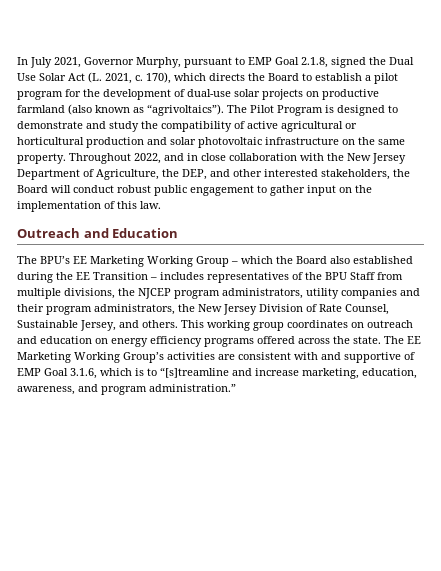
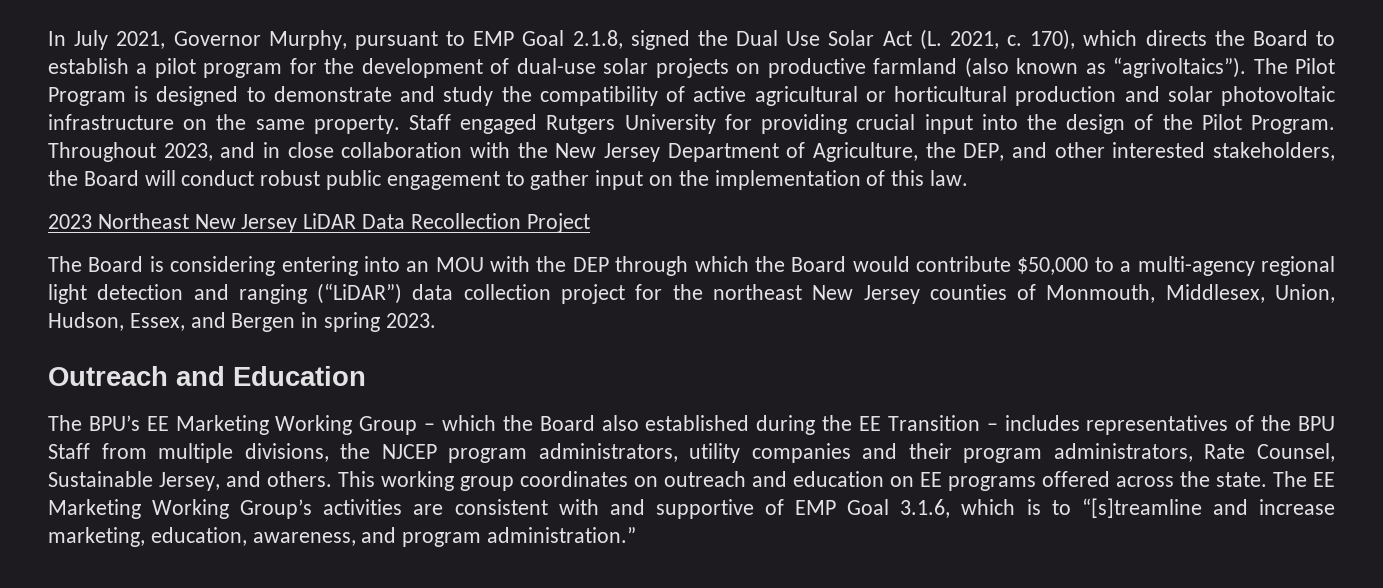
[69,153,161,164] Throughout 2022, -> [409,114,1335,134] [48,142,213,162] Staff engaged Rutgers University for providing crucial input into the design of the Pilot Program. Throughout 2023,
(161, 205) none -> [48,213,590,233] [48,256,1335,276] [48,283,1335,304] [48,312,436,332] // 2023 Northeast New Jersey LiDAR Data Recollection Project // The Board is considering entering into an MOU with the DEP through which the Board would contribute $50,000 to a multi-agency regional light detection and ranging (“LiDAR”) data collection project for the northeast New Jersey counties of Monmouth, Middlesex, Union, Hudson, Essex, and Bergen in spring 2023.
[178,304,317,315] the New Jersey Division of -> (1193, 452) none
[111,336,202,347] energy efficiency -> [920,472,942,487] EE

